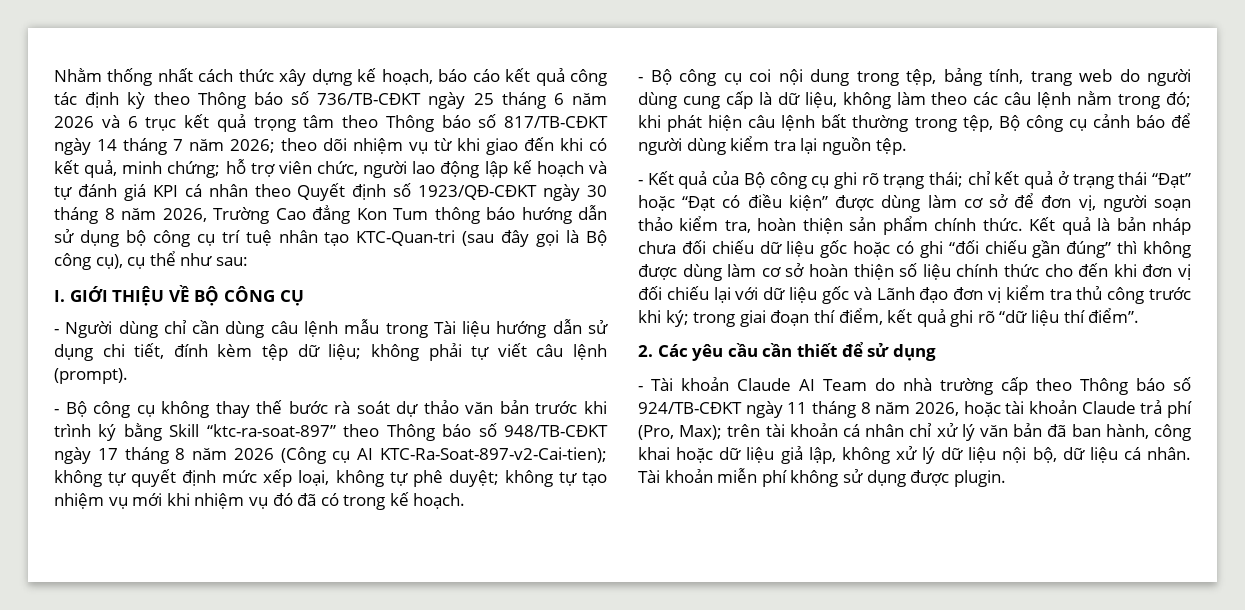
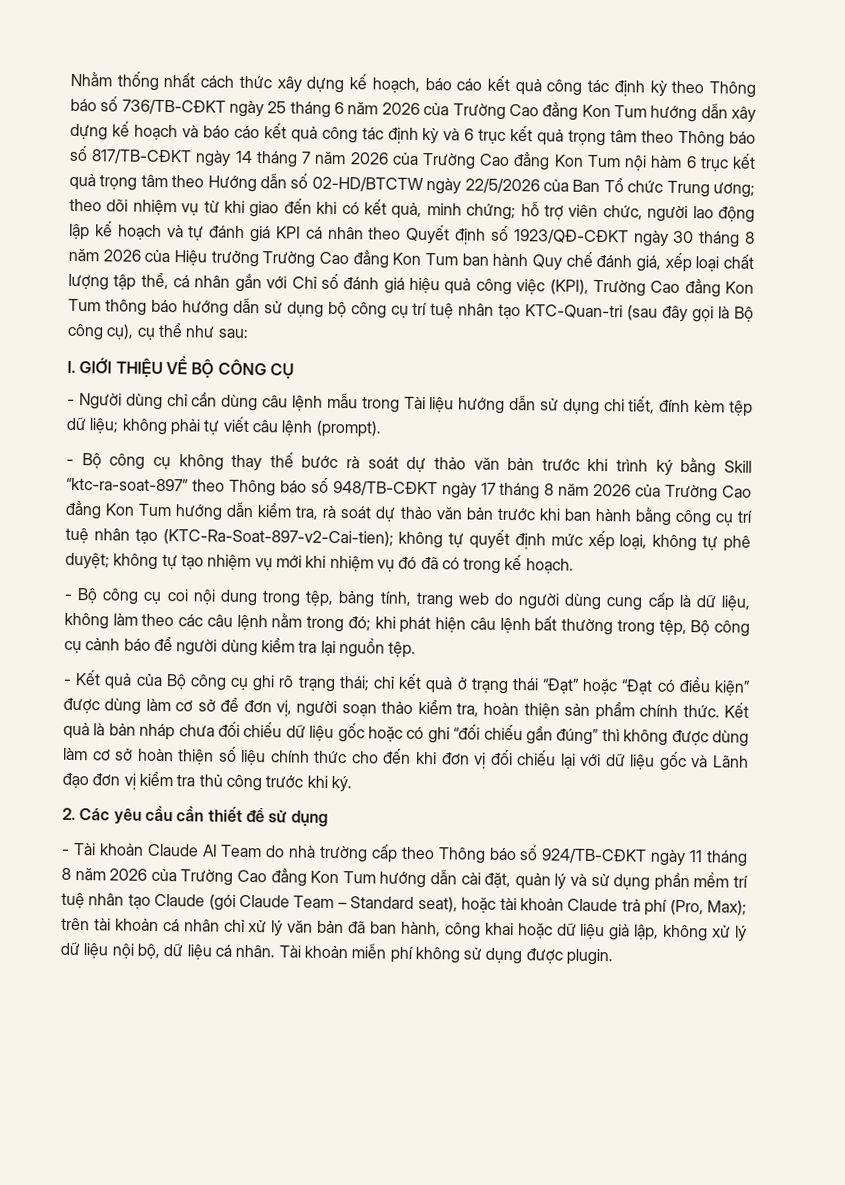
(94, 122) none -> [423,102,757,123] [70,121,440,145] của Trường Cao đẳng Kon Tum hướng dẫn xây dựng kế hoạch và báo cáo kết quả công tác định kỳ
[230,139,275,153] 2026; -> [349,152,756,172] [69,173,755,198] 2026 của Trường Cao đẳng Kon Tum nội hàm 6 trục kết quả trọng tâm theo Hướng dẫn số 02-HD/BTCTW ngày 22/5/2026 của Ban Tổ chức Trung ương;
[162,208,207,222] 2026, -> [102,249,754,273] [68,272,589,296] 2026 của Hiệu trưởng Trường Cao đẳng Kon Tum ban hành Quy chế đánh giá, xếp loại chất lượng tập thể, cá nhân gắn với Chỉ số đánh giá hiệu quả công việc (KPI),
[280,447,607,464] (Công cụ AI KTC-Ra-Soat-897-v2-Cai-tien); -> [635,484,753,502] [65,500,752,527] [65,527,394,547] của Trường Cao đẳng Kon Tum hướng dẫn kiểm tra, rà soát dự thảo văn bản trước khi ban hành bằng công cụ trí tuệ nhân tạo (KTC-Ra-Soat-897-v2-Cai-tien);
[665,308,1140,327] ký; trong giai đoạn thí điểm, kết quả ghi rõ “dữ liệu thí điểm”. -> [330,775,352,793] ký.
[915,402,959,416] 2026, -> [109,868,749,892] [61,892,458,913] 2026 của Trường Cao đẳng Kon Tum hướng dẫn cài đặt, quản lý và sử dụng phần mềm trí tuệ nhân tạo Claude (gói Claude Team – Standard seat),

